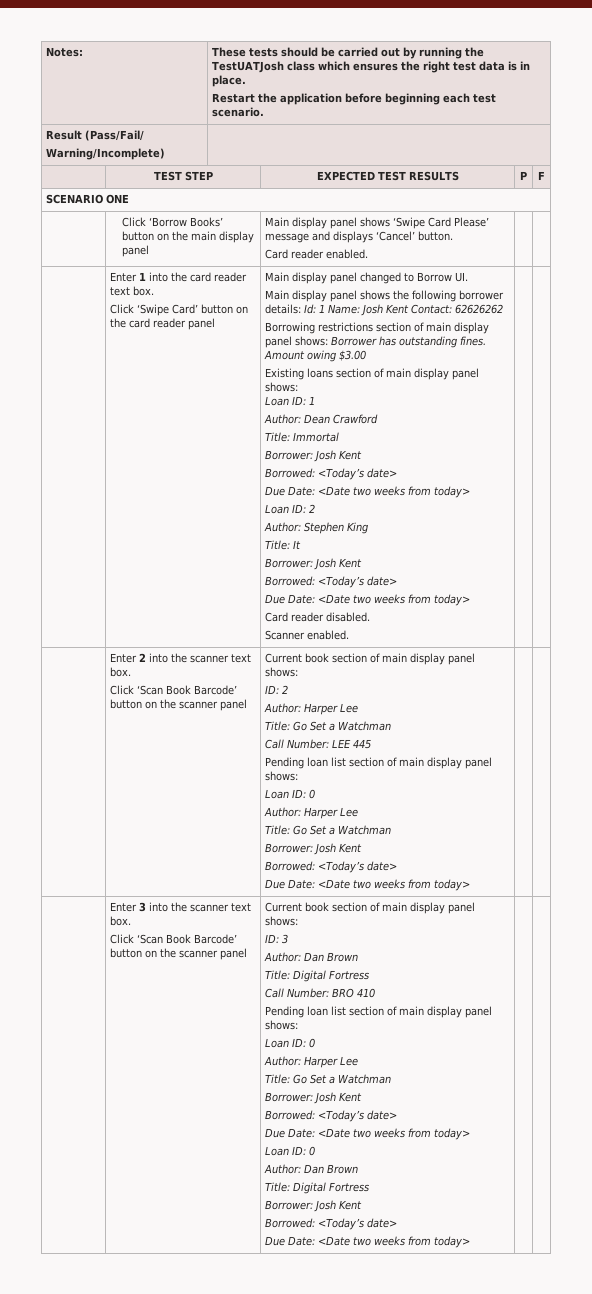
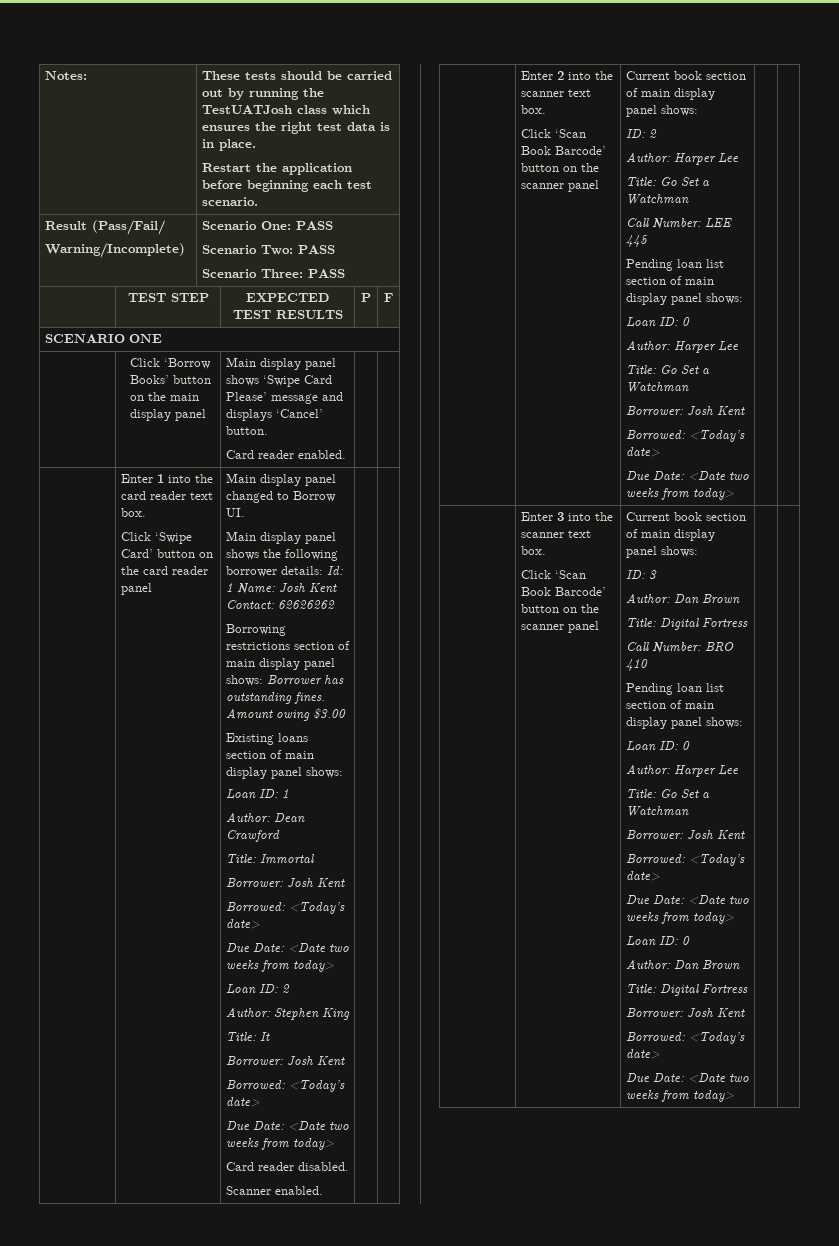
(165, 154) none -> [201,221,333,230] [201,245,335,255] [201,269,345,278] Scenario One: PASS // Scenario Two: PASS // Scenario Three: PASS

